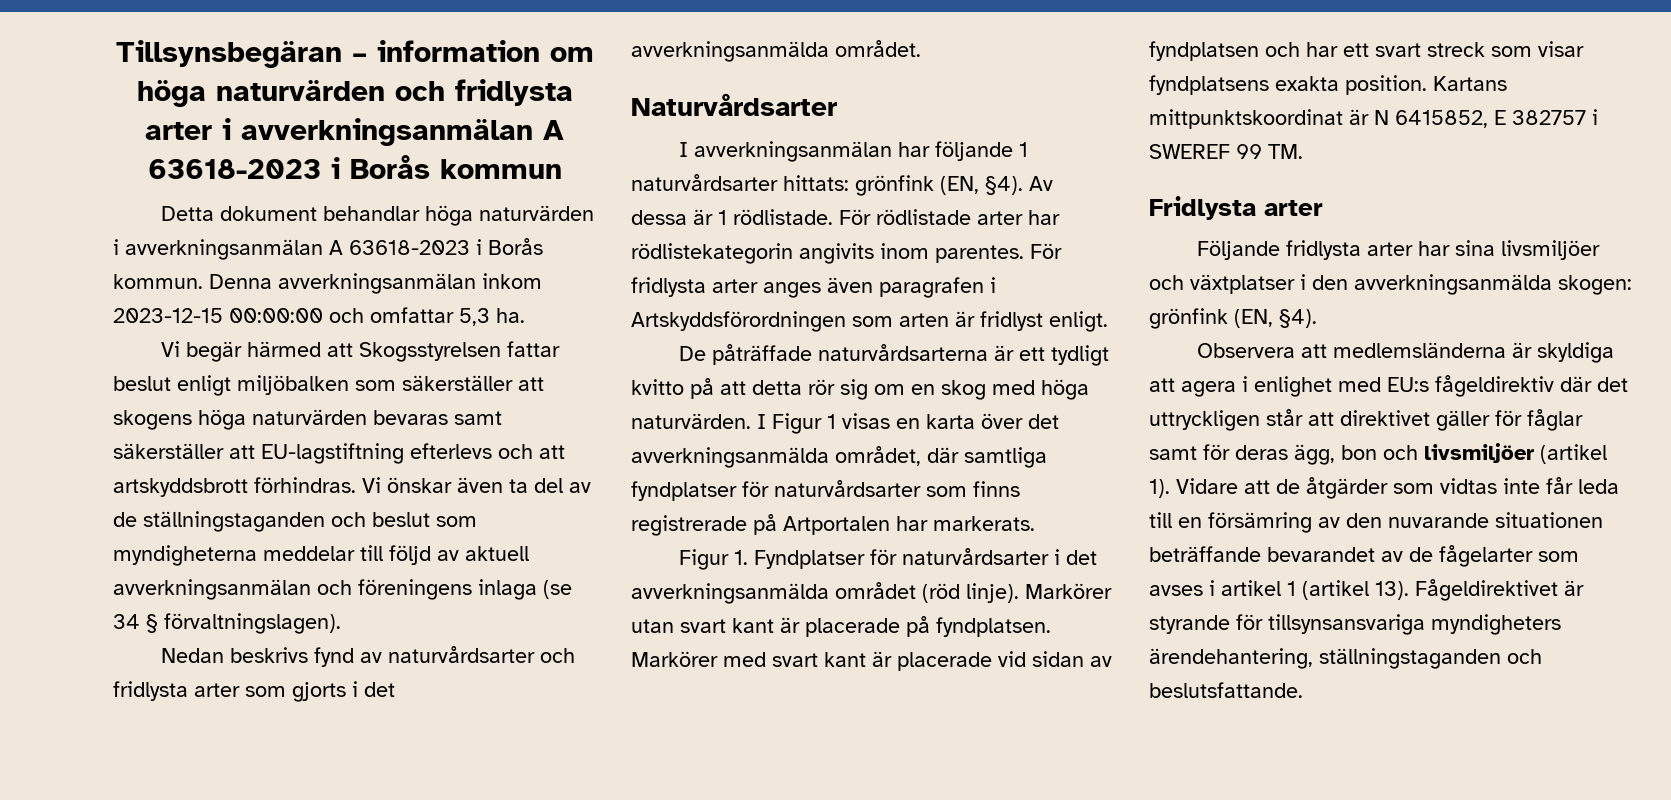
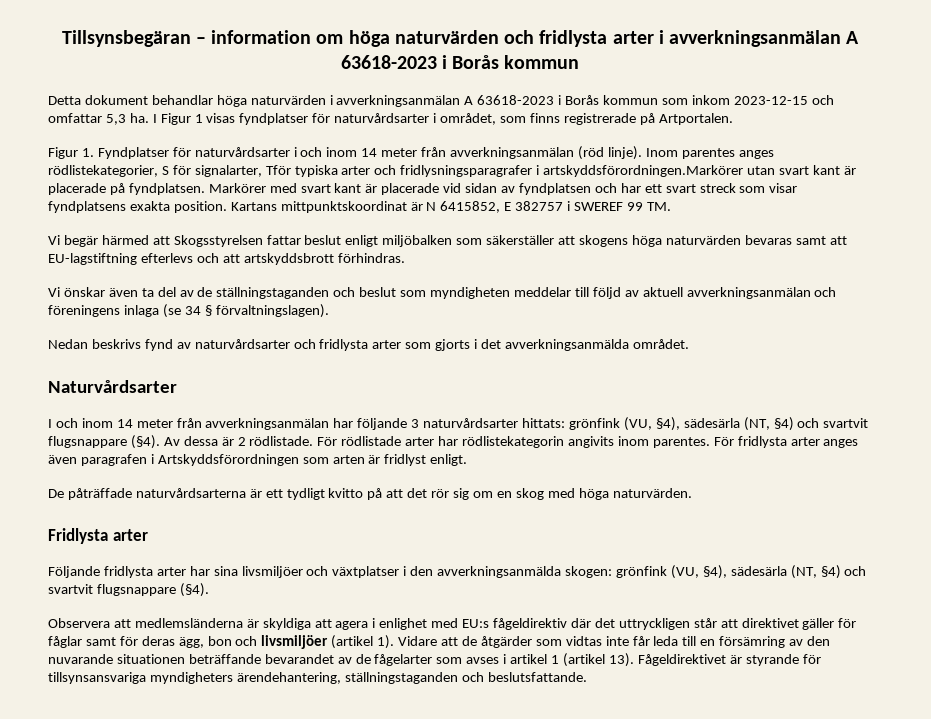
[113,273,476,294] kommun. Denna avverkningsanmälan -> [603,95,688,105] kommun som
[229,308,323,323] 00:00:00 -> (808, 100) none
[160,341,560,362] [113,375,544,396] [113,409,502,430] [113,443,565,464] [113,477,591,497] [113,511,477,532] [113,545,529,566] [113,579,572,600] [113,613,341,634] [160,646,575,667] [113,681,395,702] [631,40,921,62] [631,93,837,116] [678,141,1028,162] [631,174,1053,196] [631,209,1060,225] [631,243,1062,264] [631,277,996,298] [631,311,1108,332] [678,344,1109,366] [631,378,1089,400] [631,413,1059,434] [631,446,1047,468] // Vi begär härmed att Skogsstyrelsen fattar beslut enligt miljöbalken som säkerställer att skogens höga naturvärden bevaras samt säkerställer att EU-lagstiftning efterlevs och att artskyddsbrott förhindras. Vi önskar även ta del av de ställningstaganden och beslut som myndigheterna meddelar till följd av aktuell avverkningsanmälan och föreningens inlaga (se 34 § förvaltningslagen). // Nedan beskrivs fynd av naturvårdsarter och fridlysta arter som gjorts i det avverkningsanmälda området. // Naturvårdsarter // I avverkningsanmälan har följande 1 naturvårdsarter hittats: grönfink (EN, §4). Av dessa är 1 rödlistade. För rödlistade arter har rödlistekategorin angivits inom parentes. För fridlysta arter anges även paragrafen i Artskyddsförordningen som arten är fridlyst enligt. // De påträffade naturvårdsarterna är ett tydligt kvitto på att detta rör sig om en skog med höga naturvärden. I Figur 1 visas en karta över det avverkningsanmälda området, där samtliga -> [152,113,236,125] I Figur 1 visas
(921, 488) none -> [433,113,497,125] i området,
[783,516,1035,535] Artportalen har markerats. -> [658,113,733,125] Artportalen.
[1065,550,1097,565] [631,582,1112,604] det avverkningsanmälda området (röd linje). Markörer -> [300,146,774,160] [48,165,744,177] och inom 14 meter från avverkningsanmälan (röd linje). Inom parentes anges rödlistekategorier, S för signalarter, Tför typiska arter och fridlysningsparagrafer i artskyddsförordningen.Markörer
(1303, 151) none -> [48,235,847,247] [48,253,405,265] [48,287,837,299] [48,304,329,318] [48,339,689,351] [48,380,177,393] [48,417,869,431] [48,435,859,449] [48,454,468,466] [48,488,692,500] // Vi begär härmed att Skogsstyrelsen fattar beslut enligt miljöbalken som säkerställer att skogens höga naturvärden bevaras samt att EU-lagstiftning efterlevs och att artskyddsbrott förhindras. // Vi önskar även ta del av de ställningstaganden och beslut som myndigheten meddelar till följd av aktuell avverkningsanmälan och föreningens inlaga (se 34 § förvaltningslagen). // Nedan beskrivs fynd av naturvårdsarter och fridlysta arter som gjorts i det avverkningsanmälda området. // Naturvårdsarter // I och inom 14 meter från avverkningsanmälan har följande 3 naturvårdsarter hittats: grönfink (VU, §4), sädesärla (NT, §4) och svartvit flugsnappare (§4). Av dessa är 2 rödlistade. För rödlistade arter har rödlistekategorin angivits inom parentes. För fridlysta arter anges även paragrafen i Artskyddsförordningen som arten är fridlyst enligt. // De påträffade naturvårdsarterna är ett tydligt kvitto på att det rör sig om en skog med höga naturvärden.
[1234,309,1317,328] (EN, §4). -> [670,565,867,579] [48,583,209,597] (VU, §4), sädesärla (NT, §4) och svartvit flugsnappare (§4).

